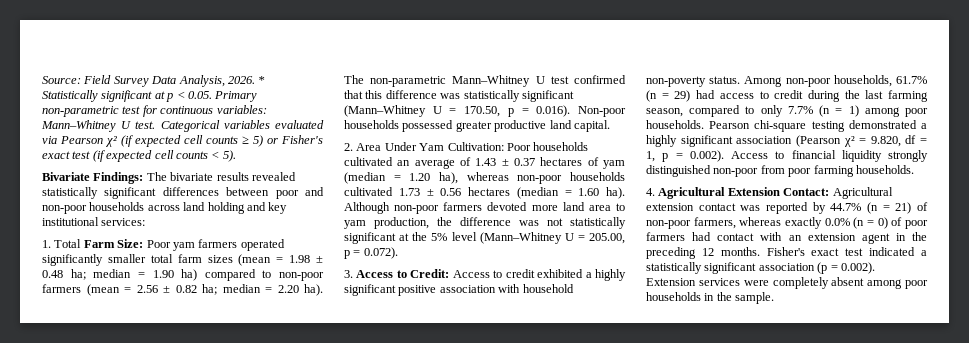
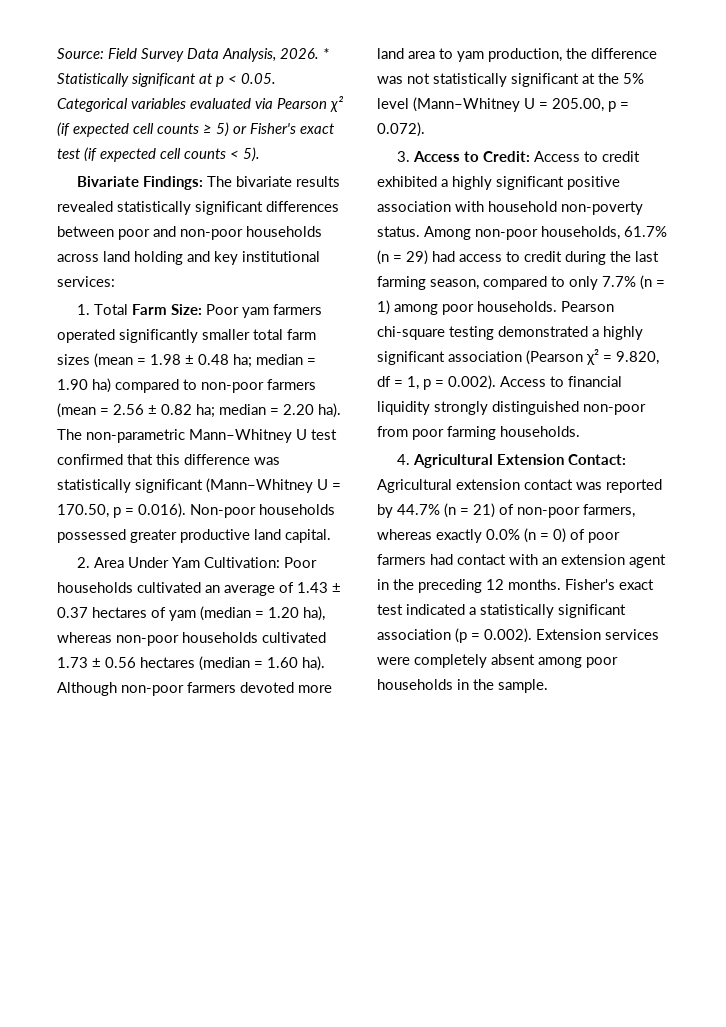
[214,91,258,102] [42,105,267,117] [41,120,156,132] Primary non-parametric test for continuous variables: Mann–Whitney U test. -> (276, 78) none

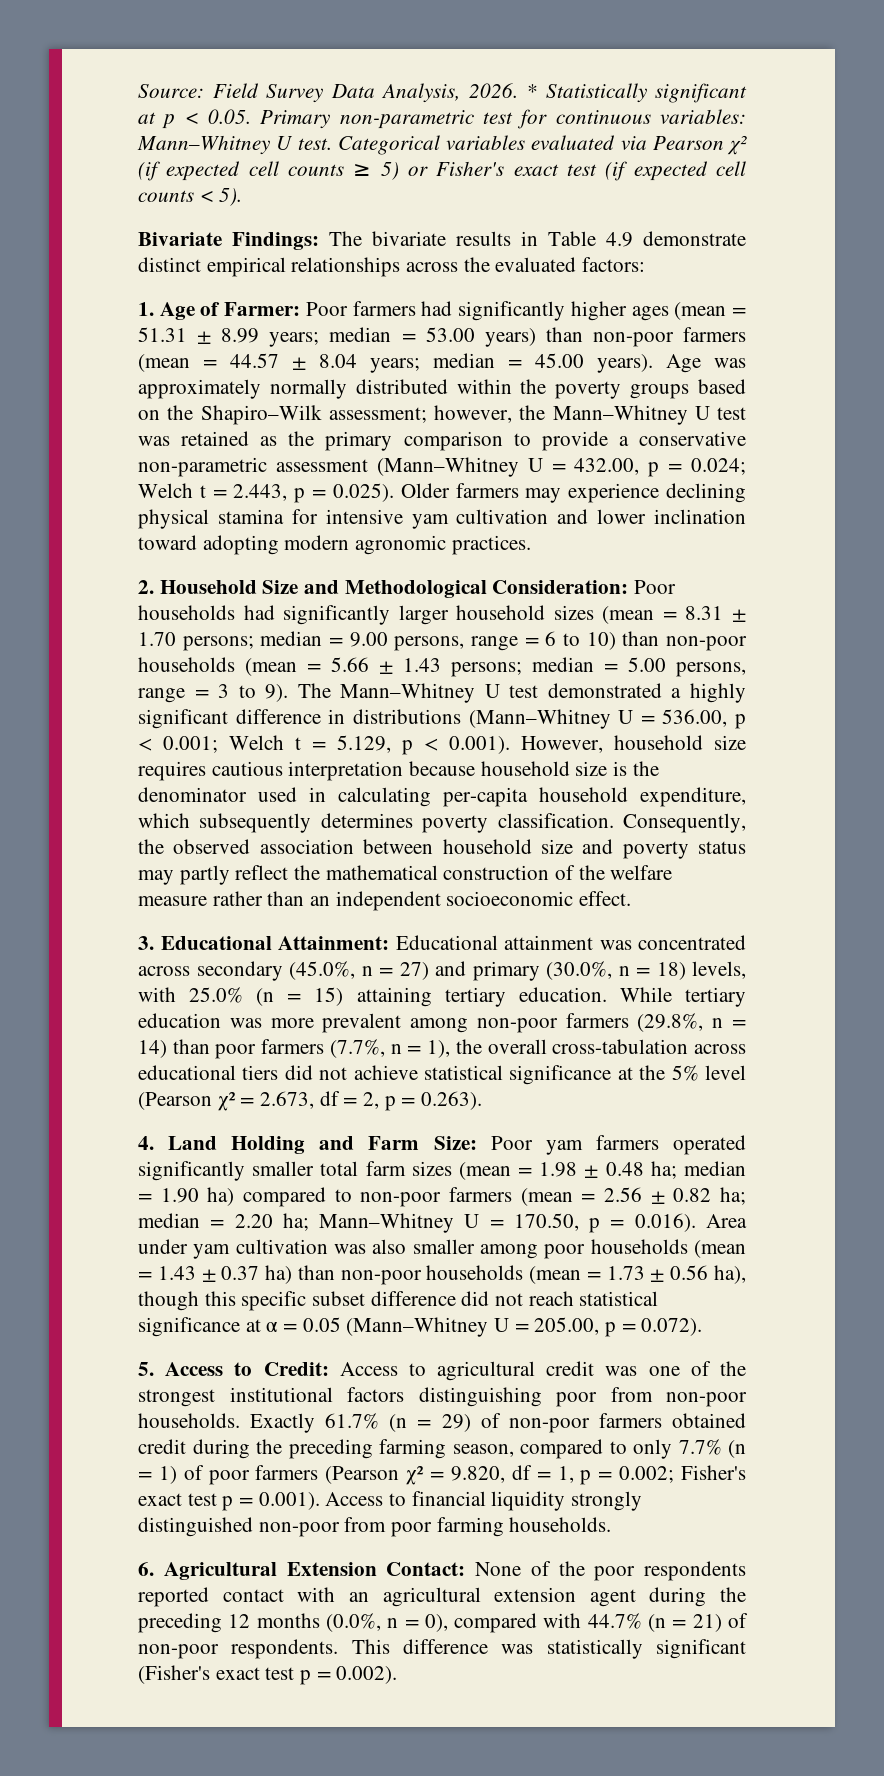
(276, 78) none -> [260,109,746,129] [137,135,332,155] Primary non-parametric test for continuous variables: Mann–Whitney U test.
[57,201,339,215] [57,226,322,240] [57,251,320,265] [57,276,115,287] [77,304,129,315] revealed statistically significant differences between poor and non-poor households across land holding and key institutional services: // 1. Total -> [521,231,746,247] [138,257,646,277] [138,301,747,321] [138,327,747,347] [138,353,746,373] [138,379,746,399] [138,405,746,425] [138,431,746,451] [138,457,746,477] [138,483,746,503] [138,509,746,529] [138,535,531,555] [138,580,677,598] [138,605,746,625] [138,631,748,651] [138,657,746,677] [138,683,746,703] [138,709,746,729] [138,735,746,755] [138,761,659,781] [138,787,746,807] [138,813,746,833] [138,839,746,859] [138,865,673,885] [138,891,632,911] [138,935,746,950] [138,961,746,981] [138,987,746,1007] [138,1013,747,1033] [138,1039,747,1059] [138,1065,746,1085] [138,1091,483,1111] [138,1136,355,1154] in Table 4.9 demonstrate distinct empirical relationships across the evaluated factors: // 1. Age of Farmer: Poor farmers had significantly higher ages (mean = 51.31 ± 8.99 years; median = 53.00 years) than non-poor farmers (mean = 44.57 ± 8.04 years; median = 45.00 years). Age was approximately normally distributed within the poverty groups based on the Shapiro–Wilk assessment; however, the Mann–Whitney U test was retained as the primary comparison to provide a conservative non-parametric assessment (Mann–Whitney U = 432.00, p = 0.024; Welch t = 2.443, p = 0.025). Older farmers may experience declining physical stamina for intensive yam cultivation and lower inclination toward adopting modern agronomic practices. // 2. Household Size and Methodological Consideration: Poor households had significantly larger household sizes (mean = 8.31 ± 1.70 persons; median = 9.00 persons, range = 6 to 10) than non-poor households (mean = 5.66 ± 1.43 persons; median = 5.00 persons, range = 3 to 9). The Mann–Whitney U test demonstrated a highly significant difference in distributions (Mann–Whitney U = 536.00, p < 0.001; Welch t = 5.129, p < 0.001). However, household size requires cautious interpretation because household size is the denominator used in calculating per-capita household expenditure, which subsequently determines poverty classification. Consequently, the observed association between household size and poverty status may partly reflect the mathematical construction of the welfare measure rather than an independent socioeconomic effect. // 3. Educational Attainment: Educational attainment was concentrated across secondary (45.0%, n = 27) and primary (30.0%, n = 18) levels, with 25.0% (n = 15) attaining tertiary education. While tertiary education was more prevalent among non-poor farmers (29.8%, n = 14) than poor farmers (7.7%, n = 1), the overall cross-tabulation across educational tiers did not achieve statistical significance at the 5% level (Pearson χ² = 2.673, df = 2, p = 0.263). // 4. Land Holding and
[318,403,341,418] [57,429,337,443] [57,454,280,465] [57,478,313,493] ha). The non-parametric Mann–Whitney U test confirmed that this difference was statistically significant (Mann–Whitney -> [282,1213,455,1233] ha; Mann–Whitney
[190,504,335,518] [57,529,331,543] [77,557,318,568] [57,582,341,596] [57,606,325,621] [57,632,326,646] [57,656,325,671] [57,682,332,696] [377,48,657,62] [377,73,644,87] [377,98,409,109] Non-poor households possessed greater productive land capital. // 2. Area Under Yam Cultivation: Poor households cultivated an average of 1.43 ± 0.37 hectares of yam (median = 1.20 ha), whereas non-poor households cultivated 1.73 ± 0.56 hectares (median = 1.60 ha). Although non-poor farmers devoted more land area to yam production, the difference was not statistically significant at the 5% level -> [705,1214,747,1228] [138,1239,746,1259] [138,1265,746,1285] [138,1291,659,1311] [138,1317,341,1337] Area under yam cultivation was also smaller among poor households (mean = 1.43 ± 0.37 ha) than non-poor households (mean = 1.73 ± 0.56 ha), though this specific subset difference did not reach statistical significance at α = 0.05
[397,151,411,162] 3. -> [138,1362,154,1376] 5.
[602,151,641,162] [377,176,620,190] [377,201,643,215] [377,226,667,240] [377,250,520,265] credit exhibited a highly significant positive association with household non-poverty status. Among non-poor households, 61.7% (n = 29) had access to -> [437,1361,746,1381] [138,1387,747,1407] [138,1413,746,1433] agricultural credit was one of the strongest institutional factors distinguishing poor from non-poor households. Exactly 61.7% (n = 29) of non-poor farmers obtained
[635,251,659,262] last -> [288,1439,373,1459] preceding
[394,301,614,315] [377,326,643,340] [377,351,522,365] among poor households. Pearson chi-square testing demonstrated a highly significant association -> [183,1465,319,1485] of poor farmers
[448,375,496,390] 0.002). -> [619,1465,747,1483] [138,1492,320,1511] 0.002; Fisher's exact test p = 0.001).
[397,454,411,465] 4. -> [138,1562,154,1576] 6.
[377,479,662,493] [377,504,393,518] Agricultural extension contact was reported by -> [475,1561,746,1581] [138,1587,746,1607] [138,1613,582,1633] None of the poor respondents reported contact with an agricultural extension agent during the preceding 12 months (0.0%, n = 0), compared with
[583,504,635,518] [377,528,620,543] [377,554,666,568] [377,579,654,593] [377,604,626,618] [377,628,659,643] [377,654,618,668] [377,679,548,693] farmers, whereas exactly 0.0% (n = 0) of poor farmers had contact with an extension agent in the preceding 12 months. Fisher's exact test indicated a statistically significant association (p = 0.002). Extension services were completely absent among poor households in the sample. -> [231,1639,746,1659] [138,1665,398,1685] respondents. This difference was statistically significant (Fisher's exact test p = 0.002).

